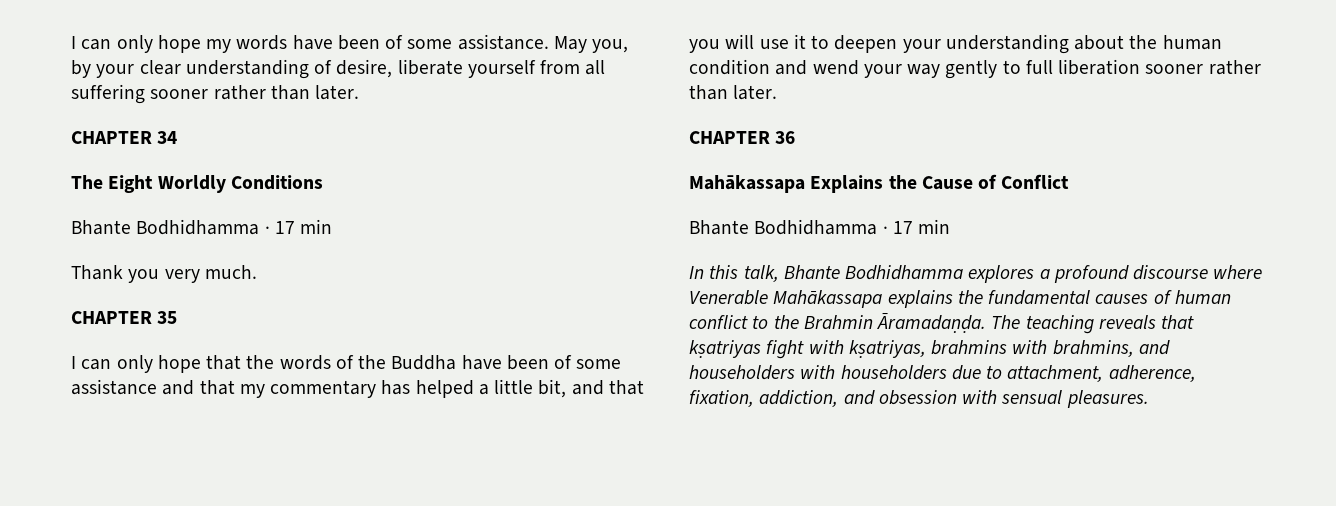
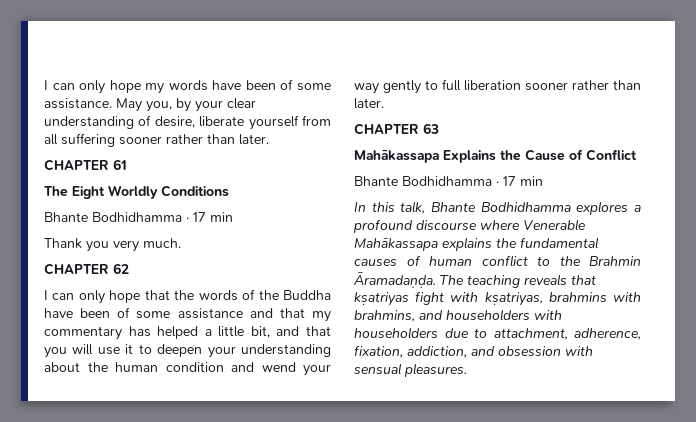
[157,131,178,144] 34 -> [113,159,127,170] 61
[157,311,178,324] 35 -> [113,263,129,274] 62
[775,131,796,144] 36 -> [423,123,439,134] 63

